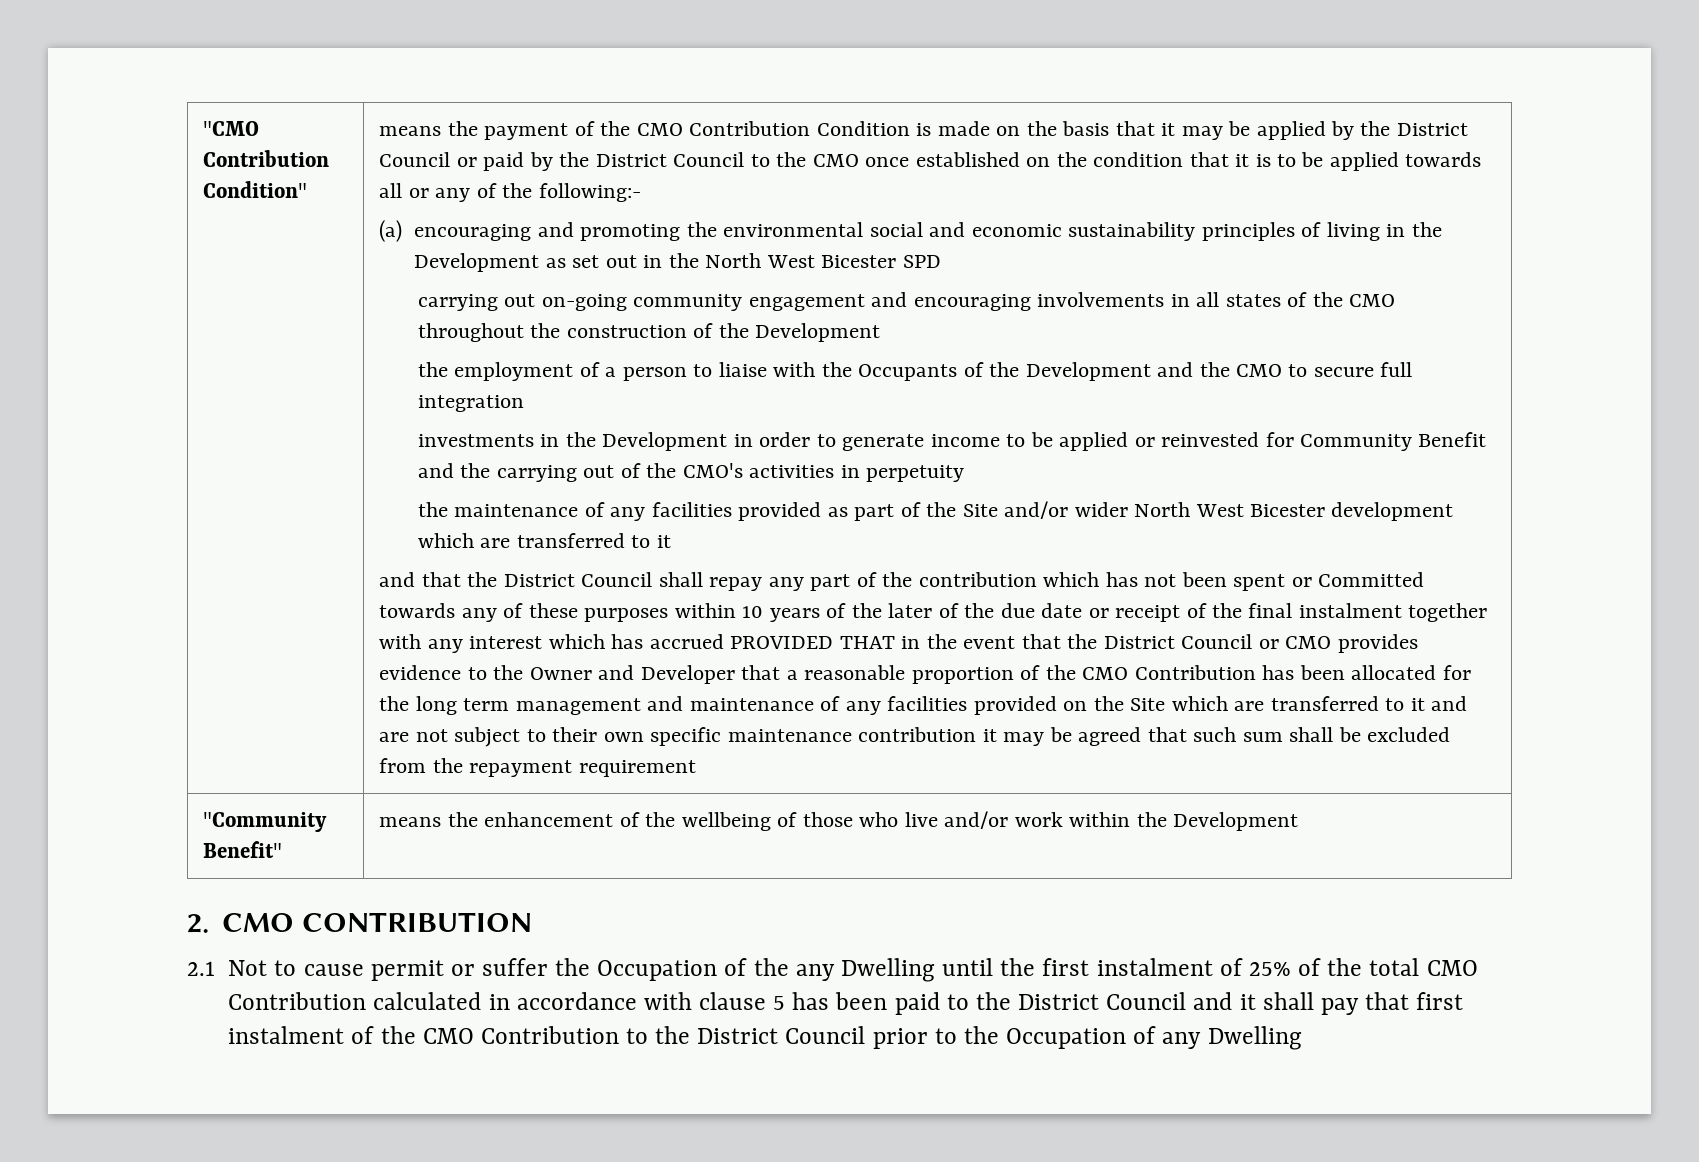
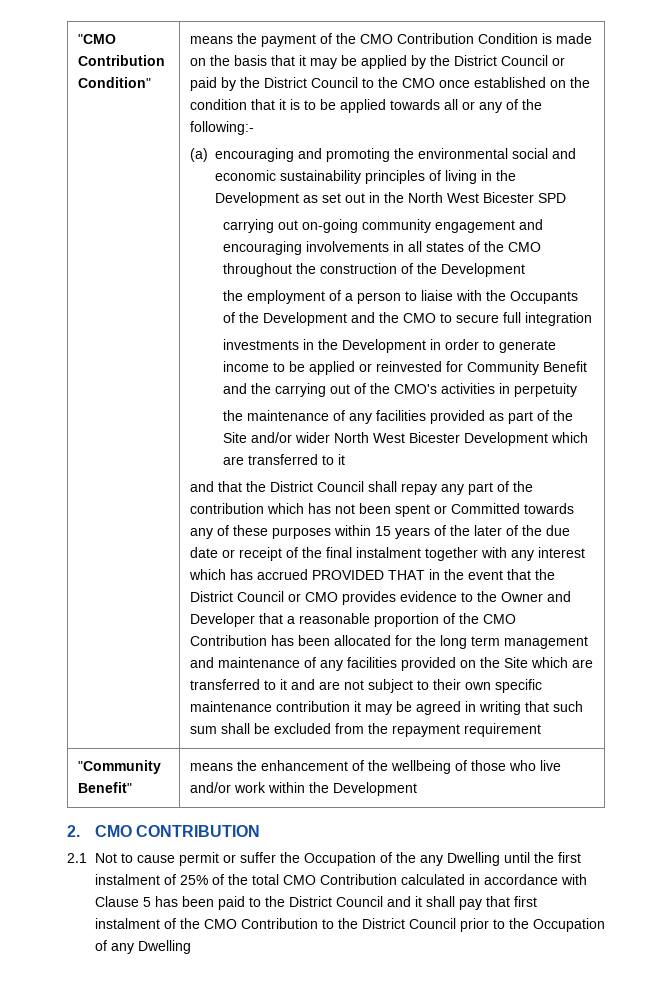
[1331,502,1454,521] development -> [464,432,549,446] Development
[742,606,764,618] 10 -> [375,526,392,536] 15
(1142, 736) none -> [465,701,522,715] in writing
[699,992,767,1010] clause -> [94,896,139,907] Clause

